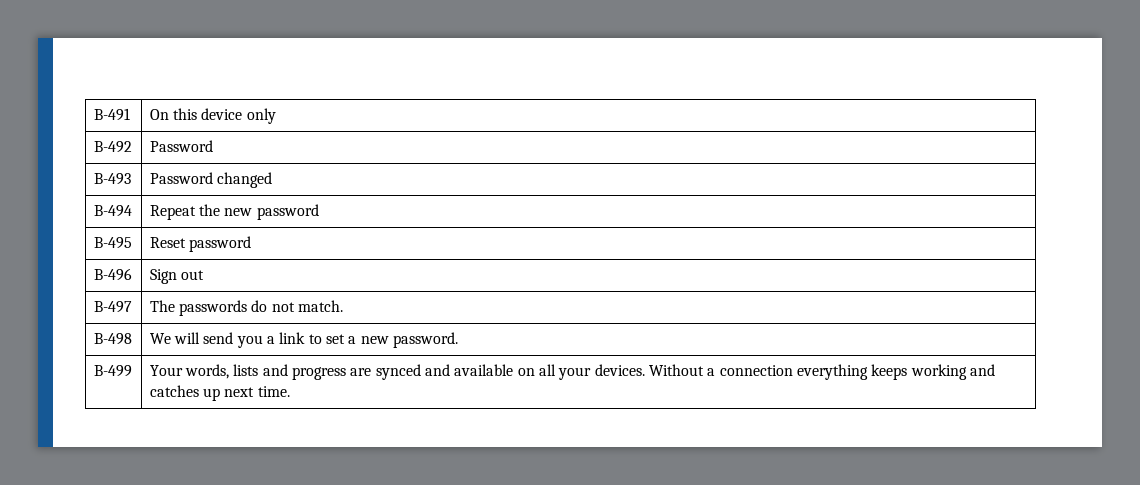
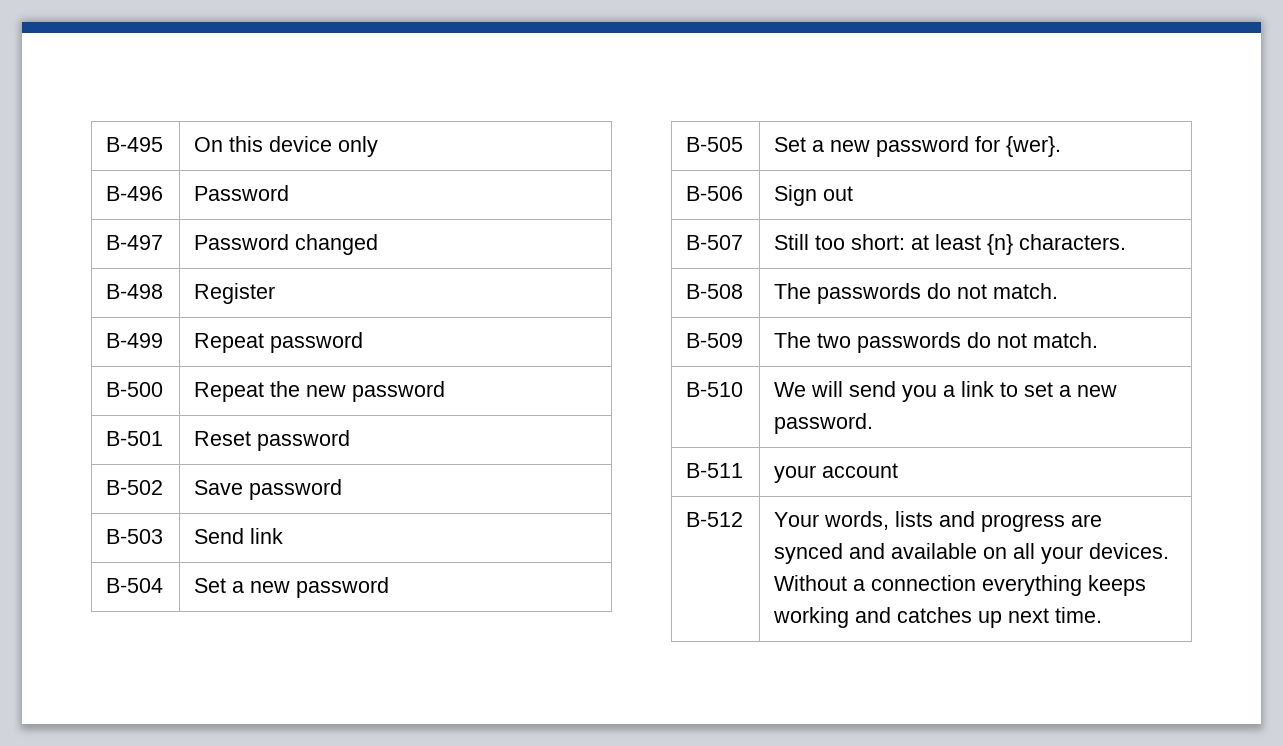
[93,108,130,121] B-491 -> [106,137,164,152] B-495
[93,141,132,153] B-492 -> [106,186,164,201] B-496
[93,173,131,185] B-493 -> [106,235,164,250] B-497
[93,205,132,217] B-494 -> [106,284,164,299] [194,283,276,304] [106,333,164,348] [194,332,364,353] [106,382,164,397] B-498 | Register // B-499 | Repeat password // B-500
[93,237,132,249] B-495 -> [106,431,164,446] B-501
[93,268,132,281] [149,269,205,284] [93,301,132,313] B-496 | Sign out // B-497 -> [106,480,164,495] [194,479,343,500] [106,529,164,544] [194,528,284,544] [106,578,164,593] [194,577,390,598] [686,137,744,152] [774,136,1062,157] [686,186,744,201] [774,185,854,206] [686,235,744,250] [774,234,1127,255] [686,284,744,299] B-502 | Save password // B-503 | Send link // B-504 | Set a new password // B-505 | Set a new password for {wer}. // B-506 | Sign out // B-507 | Still too short: at least {n} characters. // B-508
[93,333,132,345] B-498 -> [686,333,744,348] [774,332,1099,353] [686,382,744,397] B-509 | The two passwords do not match. // B-510
[93,365,132,377] B-499 -> [686,463,744,478] [774,463,899,483] [686,512,744,527] B-511 | your account // B-512

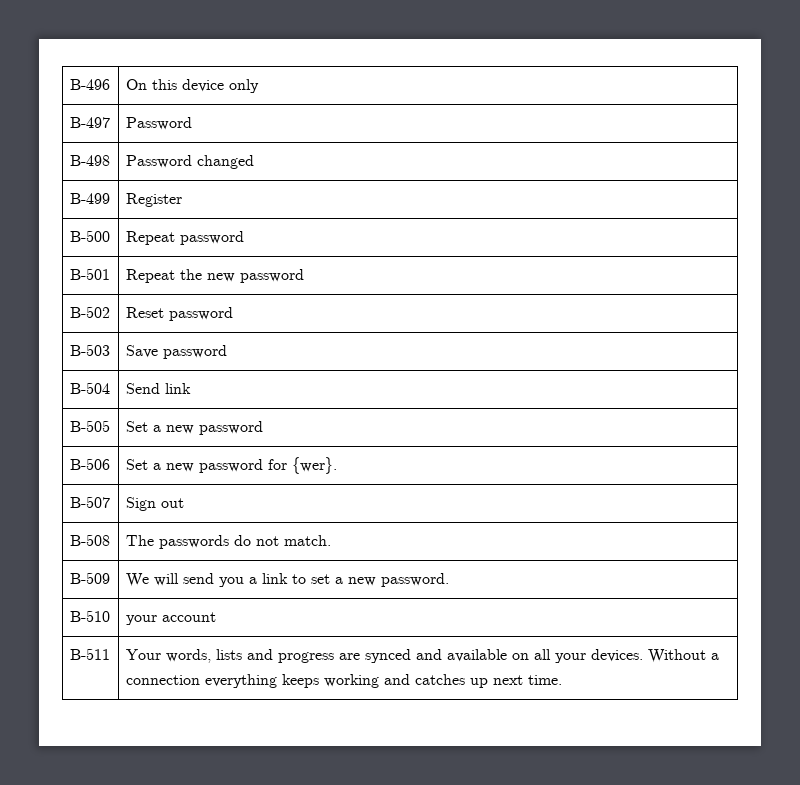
[106,137,164,152] B-495 -> [69,79,110,90] B-496
[106,186,164,201] B-496 -> [69,117,110,128] B-497
[106,235,164,250] B-497 -> [69,155,110,166] B-498
[106,284,164,299] B-498 -> [69,193,110,204] B-499
[106,333,164,348] B-499 -> [69,230,110,242] B-500
[106,382,164,397] B-500 -> [69,268,110,280] B-501
[106,431,164,446] B-501 -> [69,306,110,318] B-502
[106,480,164,495] B-502 -> [69,344,110,356] B-503
[106,529,164,544] B-503 -> [69,382,110,394] B-504
[106,578,164,593] B-504 -> [69,420,110,432] B-505
[686,137,744,152] B-505 -> [69,458,110,470] B-506
[686,186,744,201] B-506 -> [69,496,110,508] B-507
[686,235,744,250] [774,234,1127,255] // B-507 | Still too short: at least {n} characters. -> (184, 503) none
[774,332,1099,353] [686,382,744,397] | The two passwords do not match. // B-510 -> (110, 578) none
[686,463,744,478] B-511 -> [69,610,110,622] B-510
[686,512,744,527] B-512 -> [69,648,110,660] B-511

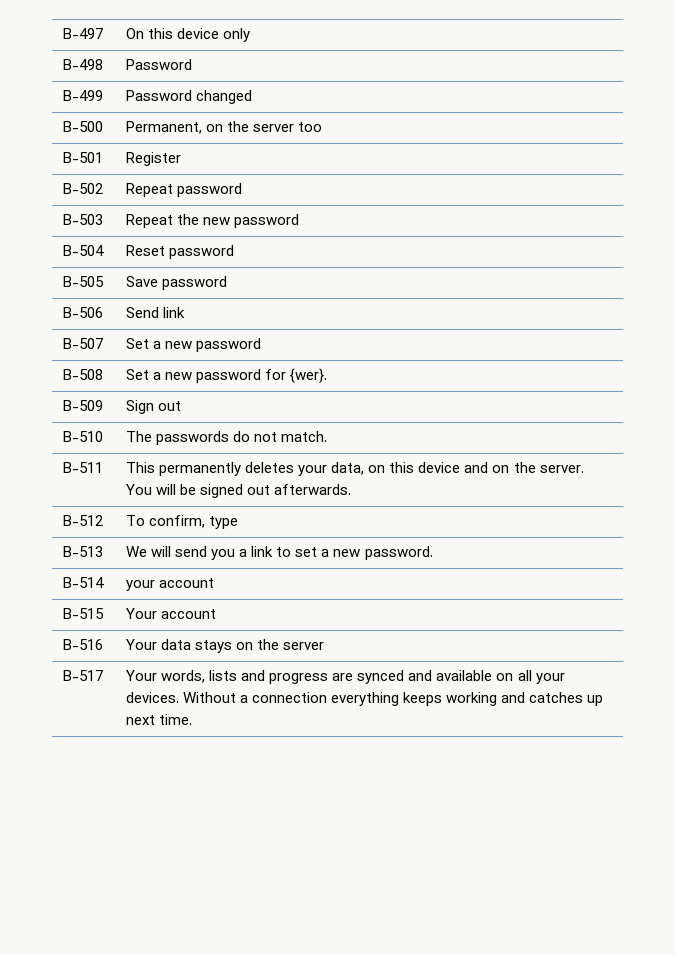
[69,79,110,90] B-496 -> [63,28,104,39] B-497
[69,117,110,128] B-497 -> [63,59,104,70] B-498
[69,155,110,166] B-498 -> [63,90,104,101] B-499
[69,193,110,204] B-499 -> [63,121,104,132] [126,121,323,134] [63,152,104,163] B-500 | Permanent, on the server too // B-501
[69,230,110,242] B-500 -> [63,183,104,194] B-502
[69,268,110,280] B-501 -> [63,214,104,225] B-503
[69,306,110,318] B-502 -> [63,245,105,256] B-504
[69,344,110,356] B-503 -> [63,276,105,287] B-505
[69,382,110,394] B-504 -> [63,307,104,318] B-506
[69,420,110,432] B-505 -> [63,338,104,349] B-507
[69,458,110,470] B-506 -> [63,369,104,380] B-508
[69,496,110,508] B-507 -> [63,400,104,411] B-509
[69,534,110,546] B-508 -> [63,431,104,442] B-510
[69,572,110,584] B-509 -> [63,462,104,473] [126,462,584,476] [126,484,352,498] [63,515,104,526] [126,515,239,529] [63,546,104,557] B-511 | This permanently deletes your data, on this device and on the server. You will be signed out afterwards. // B-512 | To confirm, type // B-513
[69,610,110,622] B-510 -> [63,577,105,588] B-514
[69,648,110,660] B-511 -> [63,608,105,619] [126,608,217,619] [63,639,104,650] [126,639,325,653] [63,670,104,681] B-515 | Your account // B-516 | Your data stays on the server // B-517

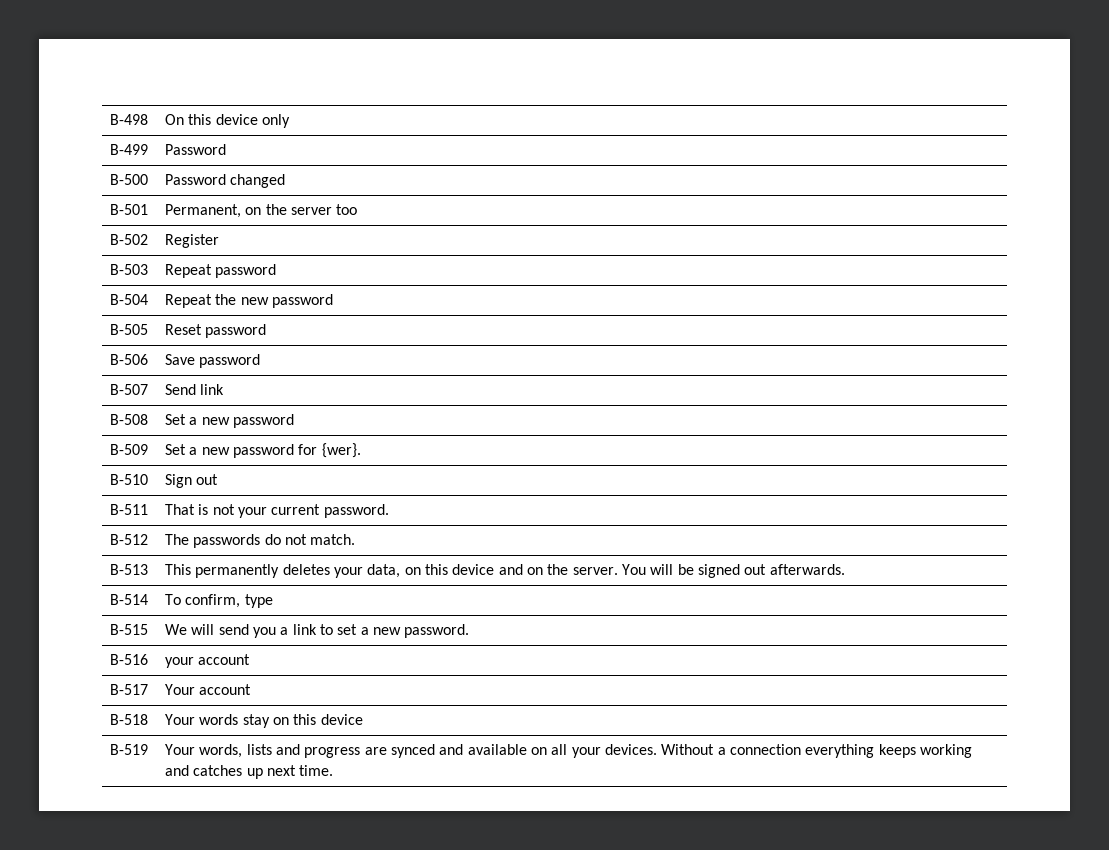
[63,28,104,39] B-497 -> [110,114,149,125] B-498
[63,59,104,70] B-498 -> [110,144,149,155] B-499
[63,90,104,101] B-499 -> [110,174,149,185] B-500
[63,121,104,132] B-500 -> [110,204,149,215] B-501
[63,152,104,163] B-501 -> [110,234,149,245] B-502
[63,183,104,194] B-502 -> [110,264,149,275] B-503
[63,214,104,225] B-503 -> [110,294,149,305] B-504
[63,245,105,256] B-504 -> [110,324,149,335] B-505
[63,276,105,287] B-505 -> [110,354,149,365] B-506
[63,307,104,318] B-506 -> [110,384,149,395] B-507
[63,338,104,349] B-507 -> [110,414,149,425] B-508
[63,369,104,380] B-508 -> [110,444,149,455] B-509
[63,400,104,411] B-509 -> [110,474,149,485] B-510
[63,431,104,442] B-510 -> [110,504,149,515] [165,504,389,518] [110,534,149,545] B-511 | That is not your current password. // B-512
[63,462,104,473] B-511 -> [110,564,149,575] B-513
[63,515,104,526] B-512 -> [110,594,149,605] B-514
[63,546,104,557] B-513 -> [110,624,149,635] B-515
[63,577,105,588] B-514 -> [110,654,149,665] B-516
[63,608,105,619] B-515 -> [110,684,149,695] B-517
[63,639,104,650] [126,639,325,653] [63,670,104,681] B-516 | Your data stays on the server // B-517 -> [110,714,149,725] [165,714,363,728] [110,744,149,755] B-518 | Your words stay on this device // B-519

